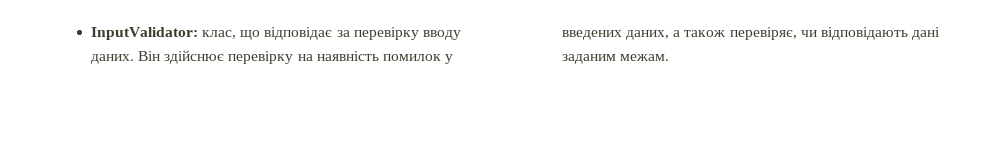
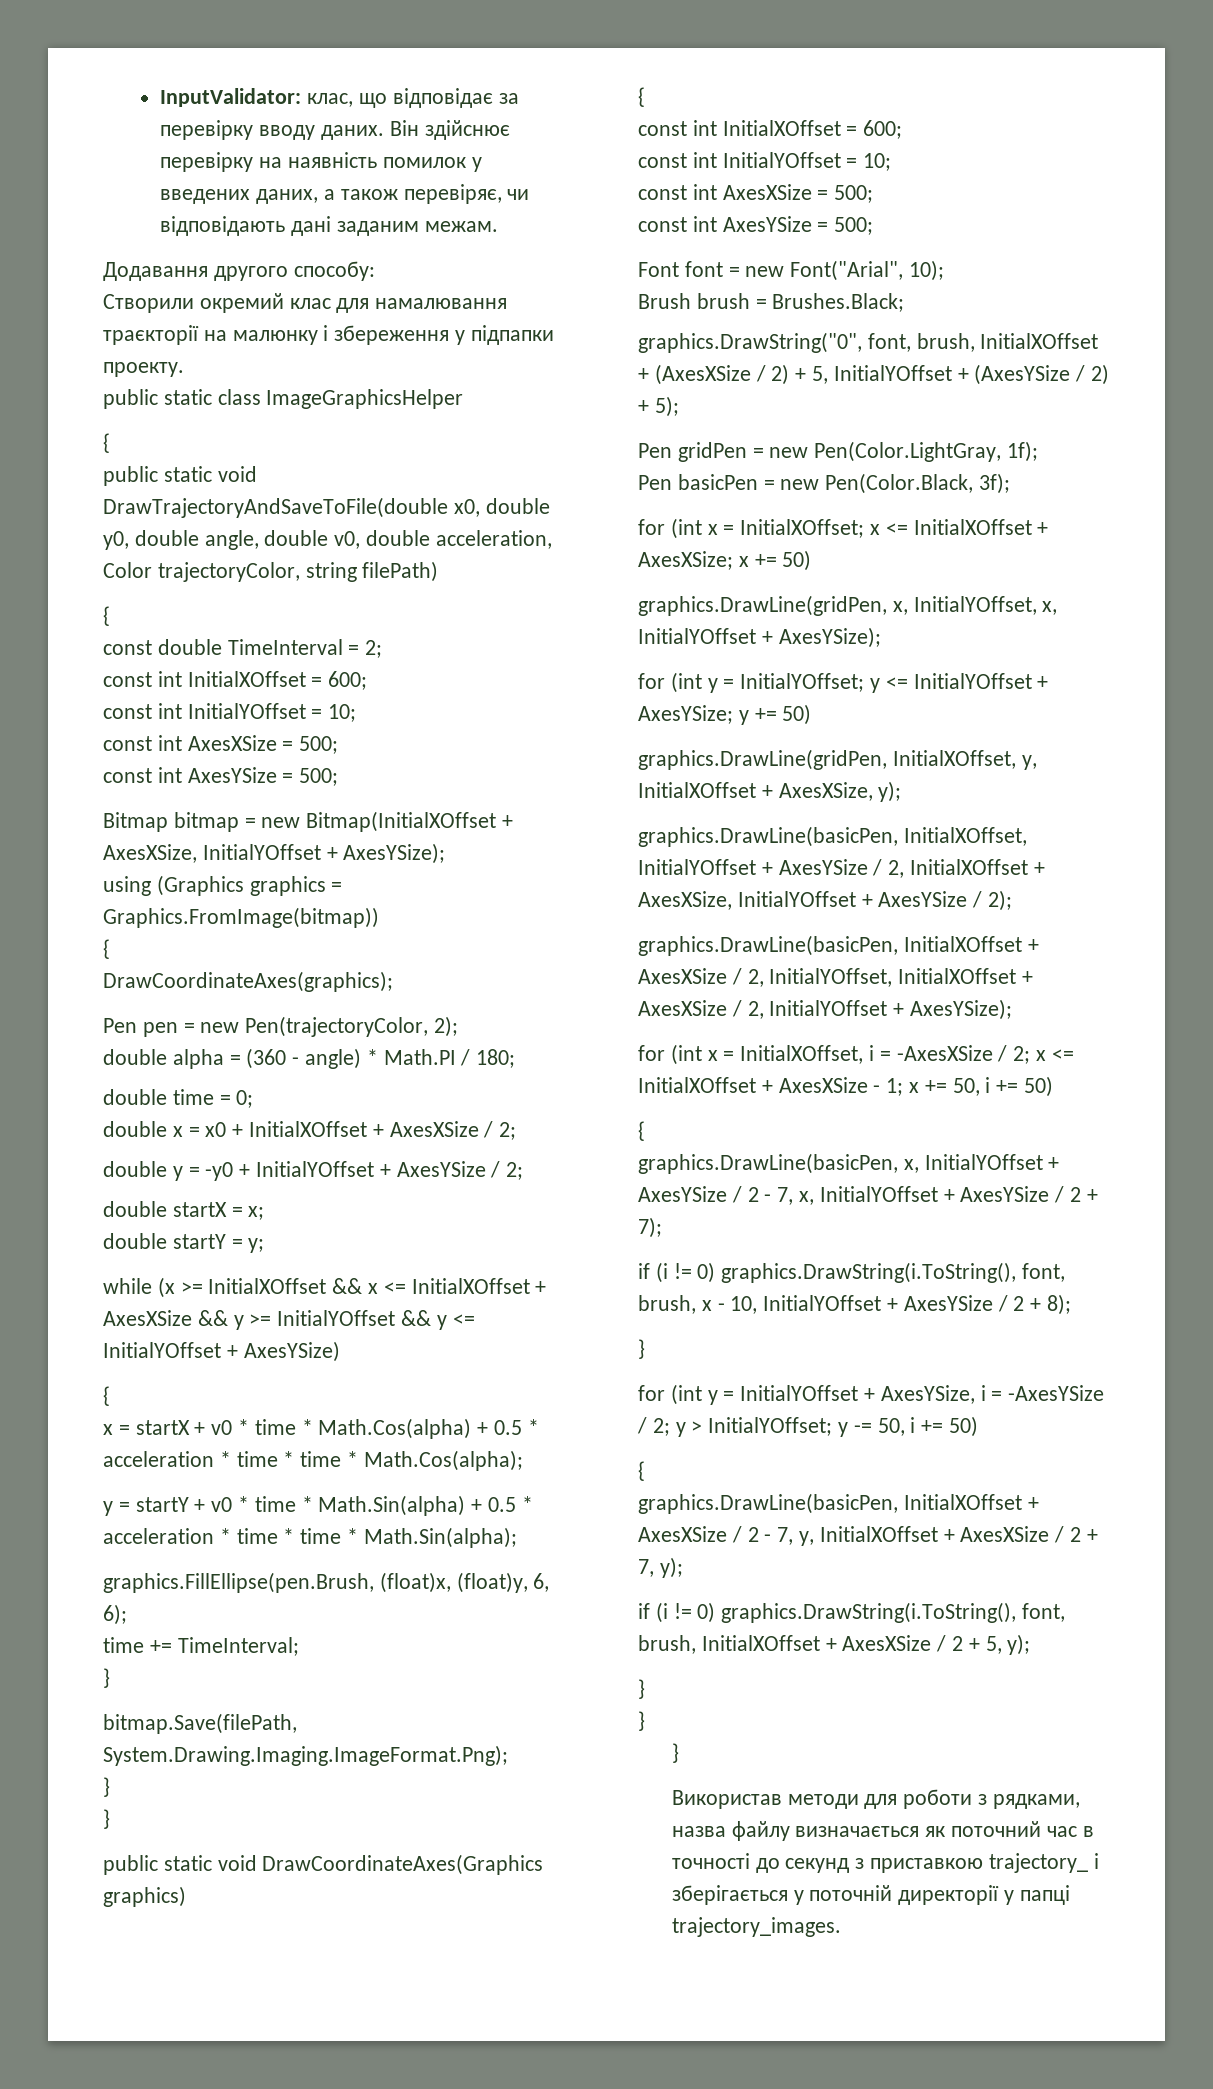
(670, 57) none -> [103,261,375,281] [103,293,508,313] [103,325,554,345] [103,362,184,377] [103,389,464,409] [103,433,110,453] [103,466,257,486] [103,497,550,518] [103,530,552,550] [103,561,439,582] [103,606,110,626] [103,639,383,658] [103,671,368,690] [103,703,357,722] [103,735,339,754] [103,767,339,786] [103,811,514,832] [103,843,446,864] [103,875,343,896] [103,907,379,928] [103,939,110,959] [103,971,393,992] [103,1016,459,1037] [103,1048,516,1069] [103,1089,254,1108] [103,1121,517,1140] [103,1161,524,1181] [103,1201,265,1220] [103,1233,265,1253] [103,1277,547,1298] [103,1310,475,1330] [103,1341,340,1362] [103,1386,110,1406] [103,1418,539,1439] [103,1450,523,1471] [103,1495,533,1516] [103,1527,517,1548] [103,1572,550,1593] [103,1604,127,1625] [103,1637,299,1656] [103,1668,110,1688] [103,1713,297,1734] [103,1745,508,1766] [103,1777,110,1797] [103,1809,110,1829] [103,1854,544,1875] [103,1886,186,1907] [638,87,645,107] [638,120,903,139] [638,152,892,171] [638,184,874,203] [638,216,874,235] [638,260,945,281] [638,293,905,312] [638,332,1099,353] [638,364,1110,385] [638,396,679,417] [638,441,1039,462] [638,473,1011,494] [638,518,1049,539] [638,550,812,571] [638,595,1058,616] [638,627,881,648] [638,672,1049,693] [638,704,812,725] [638,749,1037,770] [638,781,902,802] [638,826,1027,847] [638,859,1045,878] [638,890,1013,911] [638,935,1039,956] [638,968,1034,987] [638,999,1013,1020] [638,1044,1074,1065] [638,1076,1054,1097] [638,1121,645,1141] [638,1153,1060,1174] [638,1186,1098,1205] [638,1217,662,1238] [638,1262,1066,1283] [638,1294,1072,1315] [638,1339,645,1359] [638,1384,1105,1405] [637,1416,979,1437] [638,1461,645,1481] [638,1493,1039,1514] [638,1526,1098,1546] [638,1557,683,1578] [638,1602,1066,1623] [638,1634,1031,1655] [638,1679,645,1699] [638,1711,645,1731] [671,1743,679,1763] [671,1789,1080,1809] [671,1821,1094,1841] [671,1853,1099,1873] [671,1885,1070,1905] [671,1917,841,1937] // Додавання другого способу: // Створили окремий клас для намалювання траєкторії на малюнку і збереження у підпапки проекту. // public static class ImageGraphicsHelper // { // public static void DrawTrajectoryAndSaveToFile(double x0, double y0, double angle, double v0, double acceleration, Color trajectoryColor, string filePath) // { // const double TimeInterval = 2; // const int InitialXOffset = 600; // const int InitialYOffset = 10; // const int AxesXSize = 500; // const int AxesYSize = 500; // Bitmap bitmap = new Bitmap(InitialXOffset + AxesXSize, InitialYOffset + AxesYSize); // using (Graphics graphics = Graphics.FromImage(bitmap)) // { // DrawCoordinateAxes(graphics); // Pen pen = new Pen(trajectoryColor, 2); // double alpha = (360 - angle) * Math.PI / 180; // double time = 0; // double x = x0 + InitialXOffset + AxesXSize / 2; // double y = -y0 + InitialYOffset + AxesYSize / 2; // double startX = x; // double startY = y; // while (x >= InitialXOffset && x <= InitialXOffset + AxesXSize && y >= InitialYOffset && y <= InitialYOffset + AxesYSize) // { // x = startX + v0 * time * Math.Cos(alpha) + 0.5 * acceleration * time * time * Math.Cos(alpha); // y = startY + v0 * time * Math.Sin(alpha) + 0.5 * acceleration * time * time * Math.Sin(alpha); // graphics.FillEllipse(pen.Brush, (float)x, (float)y, 6, 6); // time += TimeInterval; // } // bitmap.Save(filePath, System.Drawing.Imaging.ImageFormat.Png); // } // } // public static void DrawCoordinateAxes(Graphics graphics) // { // const int InitialXOffset = 600; // const int InitialYOffset = 10; // const int AxesXSize = 500; // const int AxesYSize = 500; // Font font = new Font("Arial", 10); // Brush brush = Brushes.Black; // graphics.DrawString("0", font, brush, InitialXOffset + (AxesXSize / 2) + 5, InitialYOffset + (AxesYSize / 2) + 5); // Pen gridPen = new Pen(Color.LightGray, 1f); // Pen basicPen = new Pen(Color.Black, 3f); // for (int x = InitialXOffset; x <= InitialXOffset + AxesXSize; x += 50) // graphics.DrawLine(gridPen, x, InitialYOffset, x, InitialYOffset + AxesYSize); // for (int y = InitialYOffset; y <= InitialYOffset + AxesYSize; y += 50) // graphics.DrawLine(gridPen, InitialXOffset, y, InitialXOffset + AxesXSize, y); // graphics.DrawLine(basicPen, InitialXOffset, InitialYOffset + AxesYSize / 2, InitialXOffset + AxesXSize, InitialYOffset + AxesYSize / 2); // graphics.DrawLine(basicPen, InitialXOffset + AxesXSize / 2, InitialYOffset, InitialXOffset + AxesXSize / 2, InitialYOffset + AxesYSize); // for (int x = InitialXOffset, i = -AxesXSize / 2; x <= InitialXOffset + AxesXSize - 1; x += 50, i += 50) // { // graphics.DrawLine(basicPen, x, InitialYOffset + AxesYSize / 2 - 7, x, InitialYOffset + AxesYSize / 2 + 7); // if (i != 0) graphics.DrawString(i.ToString(), font, brush, x - 10, InitialYOffset + AxesYSize / 2 + 8); // } // for (int y = InitialYOffset + AxesYSize, i = -AxesYSize / 2; y > InitialYOffset; y -= 50, i += 50) // { // graphics.DrawLine(basicPen, InitialXOffset + AxesXSize / 2 - 7, y, InitialXOffset + AxesXSize / 2 + 7, y); // if (i != 0) graphics.DrawString(i.ToString(), font, brush, InitialXOffset + AxesXSize / 2 + 5, y); // } // } // } // Використав методи для роботи з рядками, назва файлу визначається як поточний час в точності до секунд з приставкою trajectory_ і зберігається у поточній директорії у папці trajectory_images.

